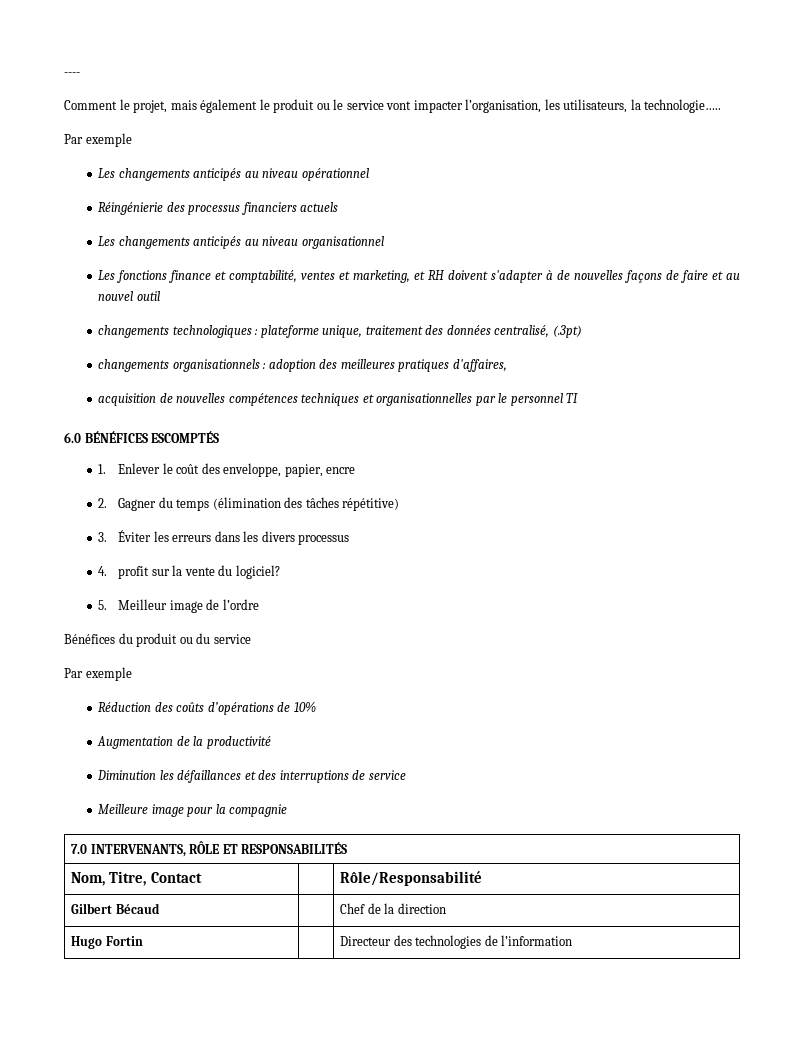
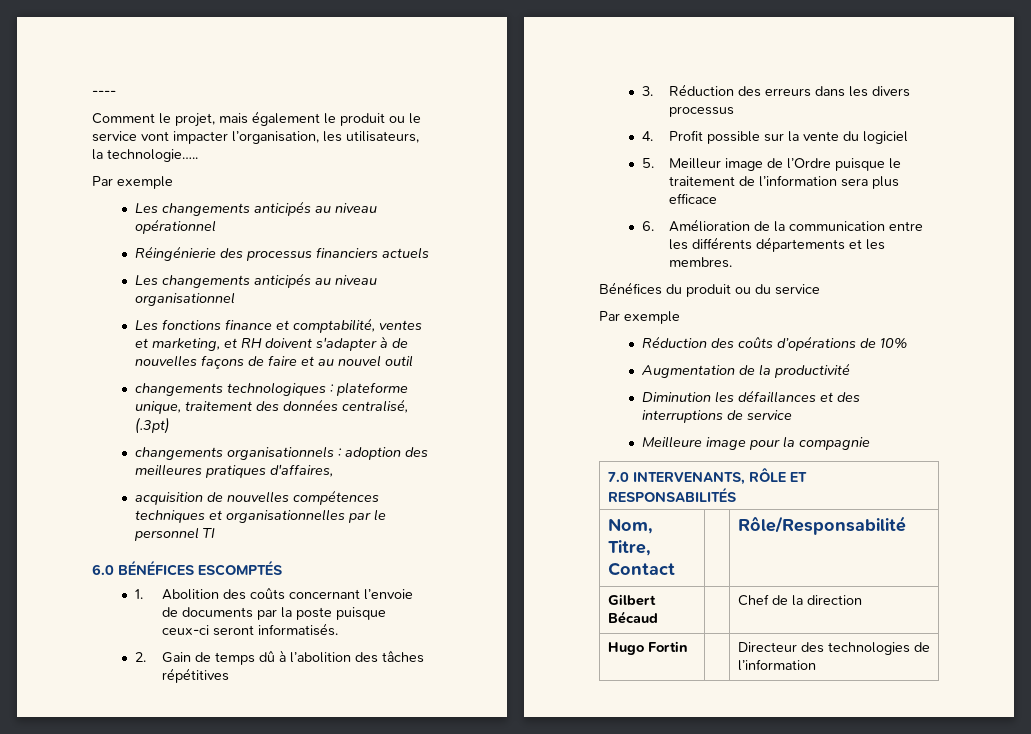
[118,463,356,477] [98,497,281,511] Enlever le coût des enveloppe, papier, encre // 2. Gagner du temps (élimination -> [162,588,414,600] [162,607,387,620] [162,623,339,636] [135,650,352,665] Abolition des coûts concernant l’envoie de documents par la poste puisque ceux-ci seront informatisés. // 2. Gain de temps dû à l’abolition
[342,498,400,511] répétitive) -> [162,668,230,683] répétitives
[118,530,169,542] Éviter les -> [669,84,762,97] Réduction des
[118,566,150,579] profit -> [669,130,761,144] Profit possible
[235,565,280,579] logiciel? -> [863,131,909,144] logiciel
[222,599,259,610] l’ordre -> [787,158,902,171] [669,175,900,189] [669,193,718,204] [642,219,924,232] [669,237,886,252] [669,257,733,268] l’Ordre puisque le traitement de l’information sera plus efficace // 6. Amélioration de la communication entre les différents départements et les membres.

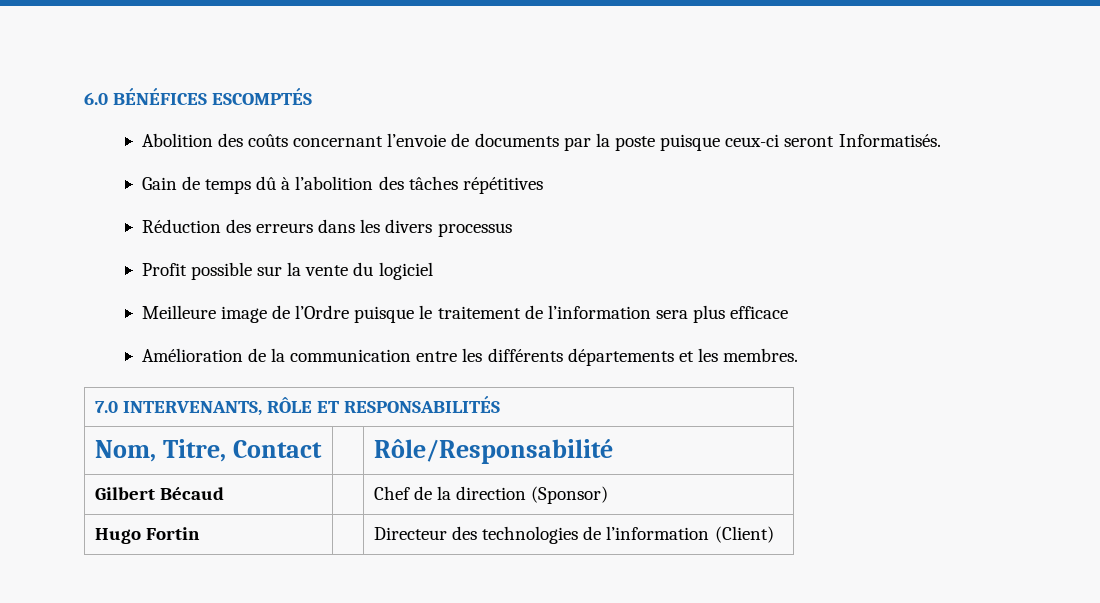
[92,90,116,96] [92,111,421,127] [92,131,419,144] [92,149,198,162] [92,176,173,189] [135,201,378,216] [135,219,217,234] [135,246,430,261] [135,273,378,288] [135,292,236,306] [135,318,423,333] [135,336,409,351] [135,355,414,369] [135,382,409,396] [135,399,409,414] [135,417,171,434] [135,446,429,460] [135,464,334,478] [135,490,380,505] [135,509,387,523] [134,527,216,541] ---- // Comment le projet, mais également le produit ou le service vont impacter l’organisation, les utilisateurs, la technologie….. // Par exemple // Les changements anticipés au niveau opérationnel // Réingénierie des processus financiers actuels // Les changements anticipés au niveau organisationnel // Les fonctions finance et comptabilité, ventes et marketing, et RH doivent s'adapter à de nouvelles façons de faire et au nouvel outil // changements technologiques : plateforme unique, traitement des données centralisé, (.3pt) // changements organisationnels : adoption des meilleures pratiques d'affaires, // acquisition de nouvelles compétences techniques et organisationnelles par le personnel TI // -> (84, 98) none
[135,589,144,599] 1. -> (313, 96) none
[258,623,339,636] [135,652,147,662] informatisés. // 2. -> [838,134,941,147] Informatisés. //
[642,86,654,96] 3. -> (543, 185) none
[642,131,654,141] 4. -> (512, 230) none
[642,158,722,169] 5. Meilleur -> [141,305,216,319] Meilleure
[642,221,655,231] 6. -> (789, 312) none
[599,282,820,297] [599,311,680,324] [642,336,908,351] [641,363,851,378] [642,390,861,403] [642,410,793,423] [642,436,871,450] // Bénéfices du produit ou du service // Par exemple // Réduction des coûts d’opérations de 10% // Augmentation de la productivité // Diminution les défaillances et des interruptions de service // Meilleure image pour la compagnie -> (799, 355) none
(862, 600) none -> [531,486,609,504] (Sponsor)
(816, 665) none -> [714,526,774,543] (Client)

